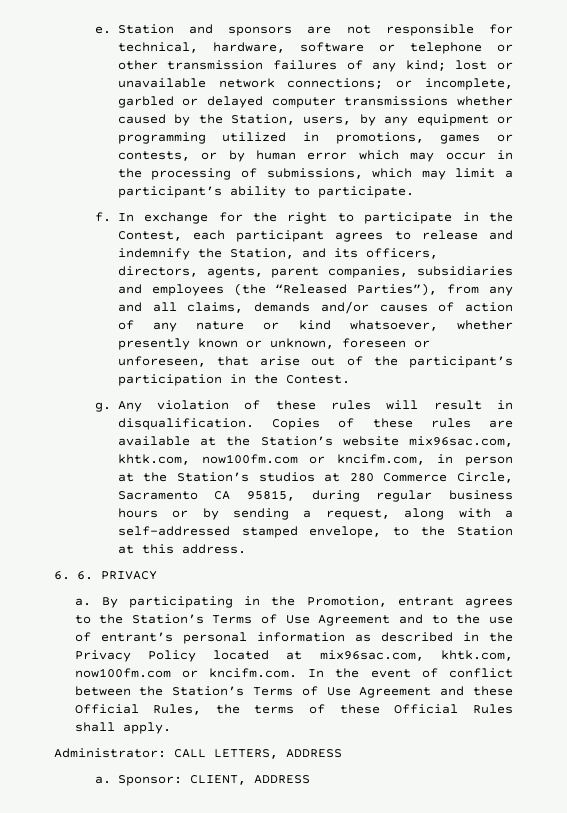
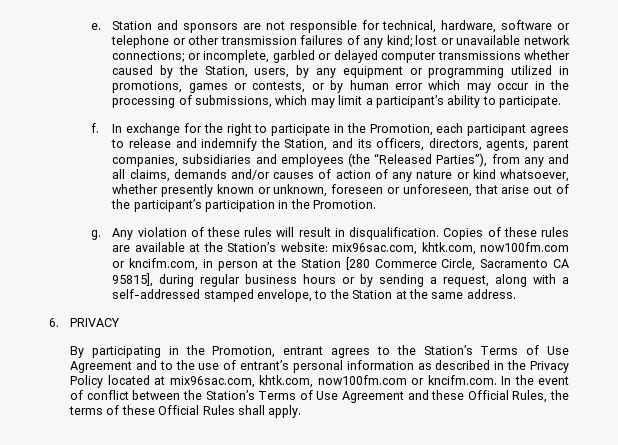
[117,231,182,241] Contest, -> [369,124,433,136] Promotion,
[285,375,350,384] Contest. -> [313,200,377,209] Promotion.
[342,436,399,446] website -> [280,242,328,252] website:
[176,472,374,482] Station’s studios at 280 -> [301,257,370,270] Station [280
[247,490,296,501] 95815, -> [112,273,154,287] 95815],
[141,544,174,554] this -> [408,289,464,299] the same
[76,571,93,580] 6. -> (59, 322) none
[74,598,91,606] a. -> (121, 322) none
[54,748,342,759] [95,775,310,786] // Administrator: CALL LETTERS, ADDRESS // a. Sponsor: CLIENT, ADDRESS -> (302, 411) none

